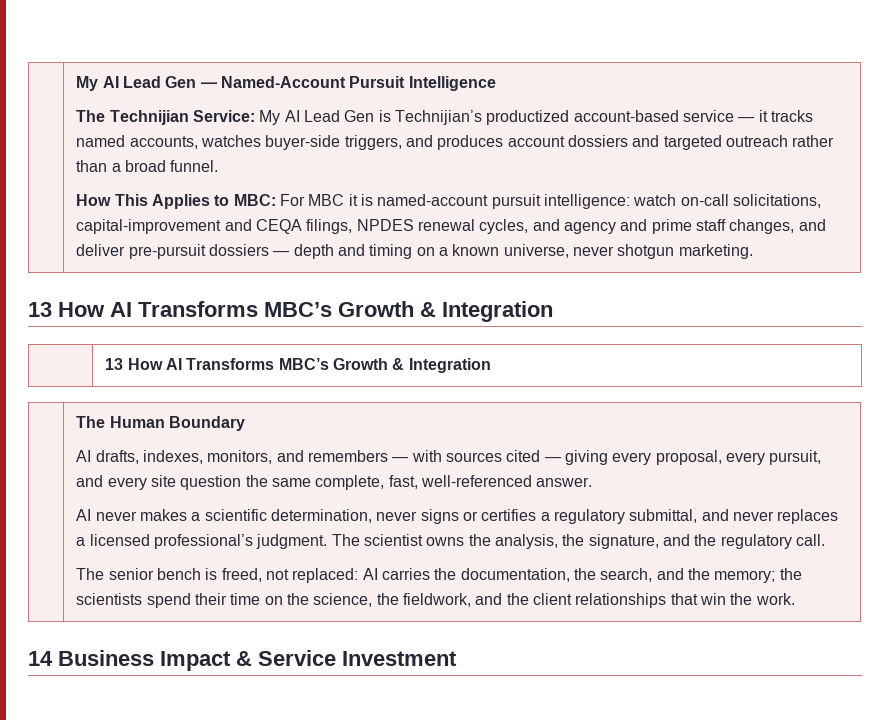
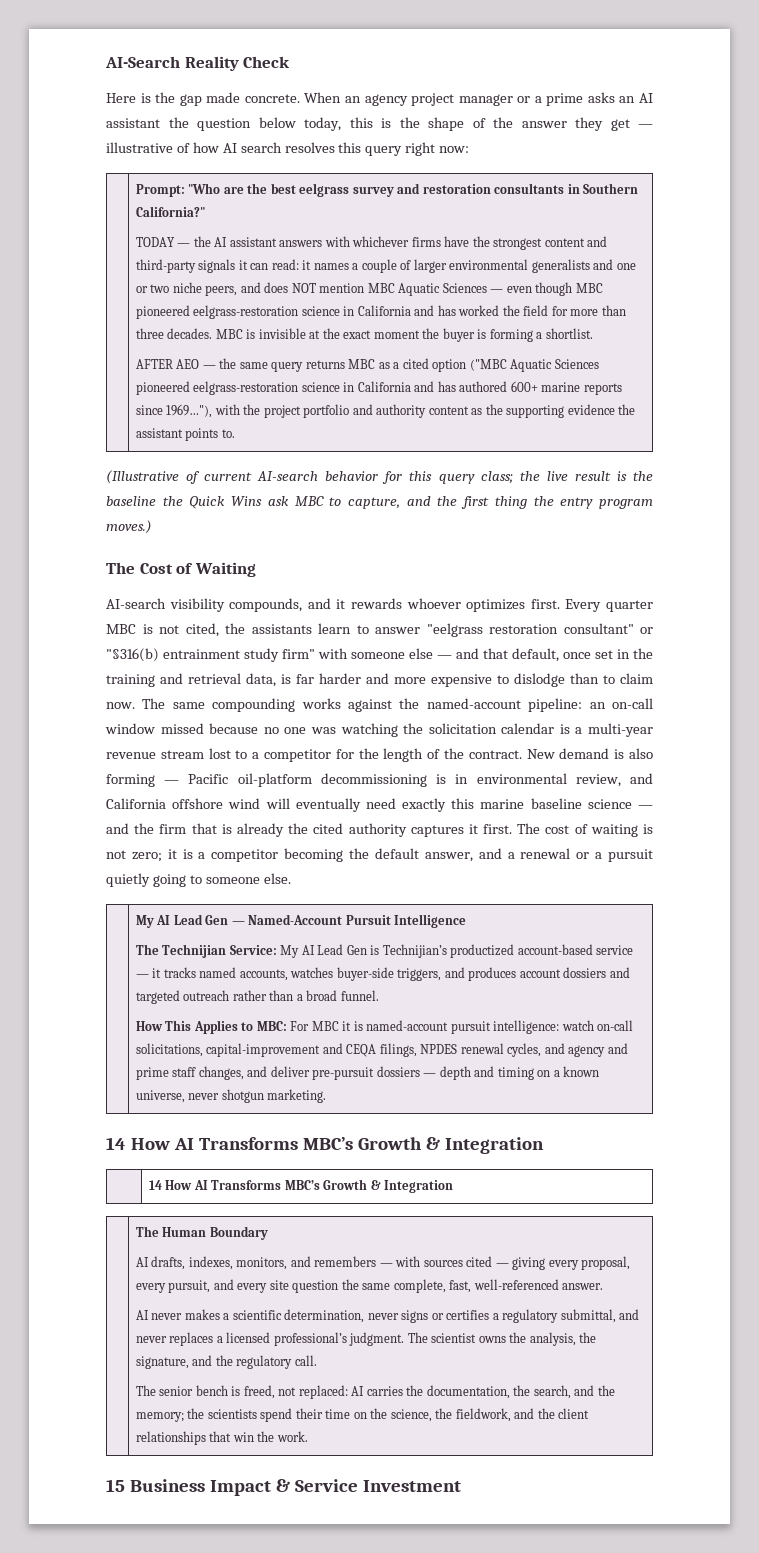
(76, 83) none -> [105,56,291,71] [106,92,653,106] [106,117,653,131] [106,142,470,156] [135,183,639,197] [135,206,205,217] [135,236,608,250] [135,259,636,273] [135,282,603,296] [135,305,626,319] [135,328,593,342] [135,358,599,372] [135,381,622,395] [135,404,636,418] [135,428,235,441] [106,470,654,484] [106,496,653,509] [106,520,152,534] [106,562,256,577] [106,598,654,612] [106,623,653,637] [106,648,653,662] [106,673,653,687] [106,698,653,712] [105,723,653,737] [106,748,653,762] [106,773,653,787] [106,798,653,812] [106,823,653,837] [106,848,653,862] [106,873,291,887] AI-Search Reality Check // Here is the gap made concrete. When an agency project manager or a prime asks an AI assistant the question below today, this is the shape of the answer they get — illustrative of how AI search resolves this query right now: // | Prompt: "Who are the best eelgrass survey and restoration consultants in Southern California?" // TODAY — the AI assistant answers with whichever firms have the strongest content and third-party signals it can read: it names a couple of larger environmental generalists and one or two niche peers, and does NOT mention MBC Aquatic Sciences — even though MBC pioneered eelgrass-restoration science in California and has worked the field for more than three decades. MBC is invisible at the exact moment the buyer is forming a shortlist. // AFTER AEO — the same query returns MBC as a cited option ("MBC Aquatic Sciences pioneered eelgrass-restoration science in California and has authored 600+ marine reports since 1969…"), with the project portfolio and authority content as the supporting evidence the assistant points to. // (Illustrative of current AI-search behavior for this query class; the live result is the baseline the Quick Wins ask MBC to capture, and the first thing the entry program moves.) // The Cost of Waiting // AI-search visibility compounds, and it rewards whoever optimizes first. Every quarter MBC is not cited, the assistants learn to answer "eelgrass restoration consultant" or "§316(b) entrainment study firm" with someone else — and that default, once set in the training and retrieval data, is far harder and more expensive to dislodge than to claim now. The same compounding works against the named-account pipeline: an on-call window missed because no one was watching the solicitation calendar is a multi-year revenue stream lost to a competitor for the length of the contract. New demand is also forming — Pacific oil-platform decommissioning is in environmental review, and California offshore wind will eventually need exactly this marine baseline science — and the firm that is already the cited authority captures it first. The cost of waiting is not zero; it is a competitor becoming the default answer, and a renewal or a pursuit quietly going to someone else. //
[28,301,553,322] [105,358,124,370] 13 How AI Transforms MBC’s Growth & Integration // | 13 -> [106,1137,544,1154] [148,1180,162,1190] 14 How AI Transforms MBC’s Growth & Integration // | 14
[28,651,53,666] 14 -> [106,1479,125,1492] 15

